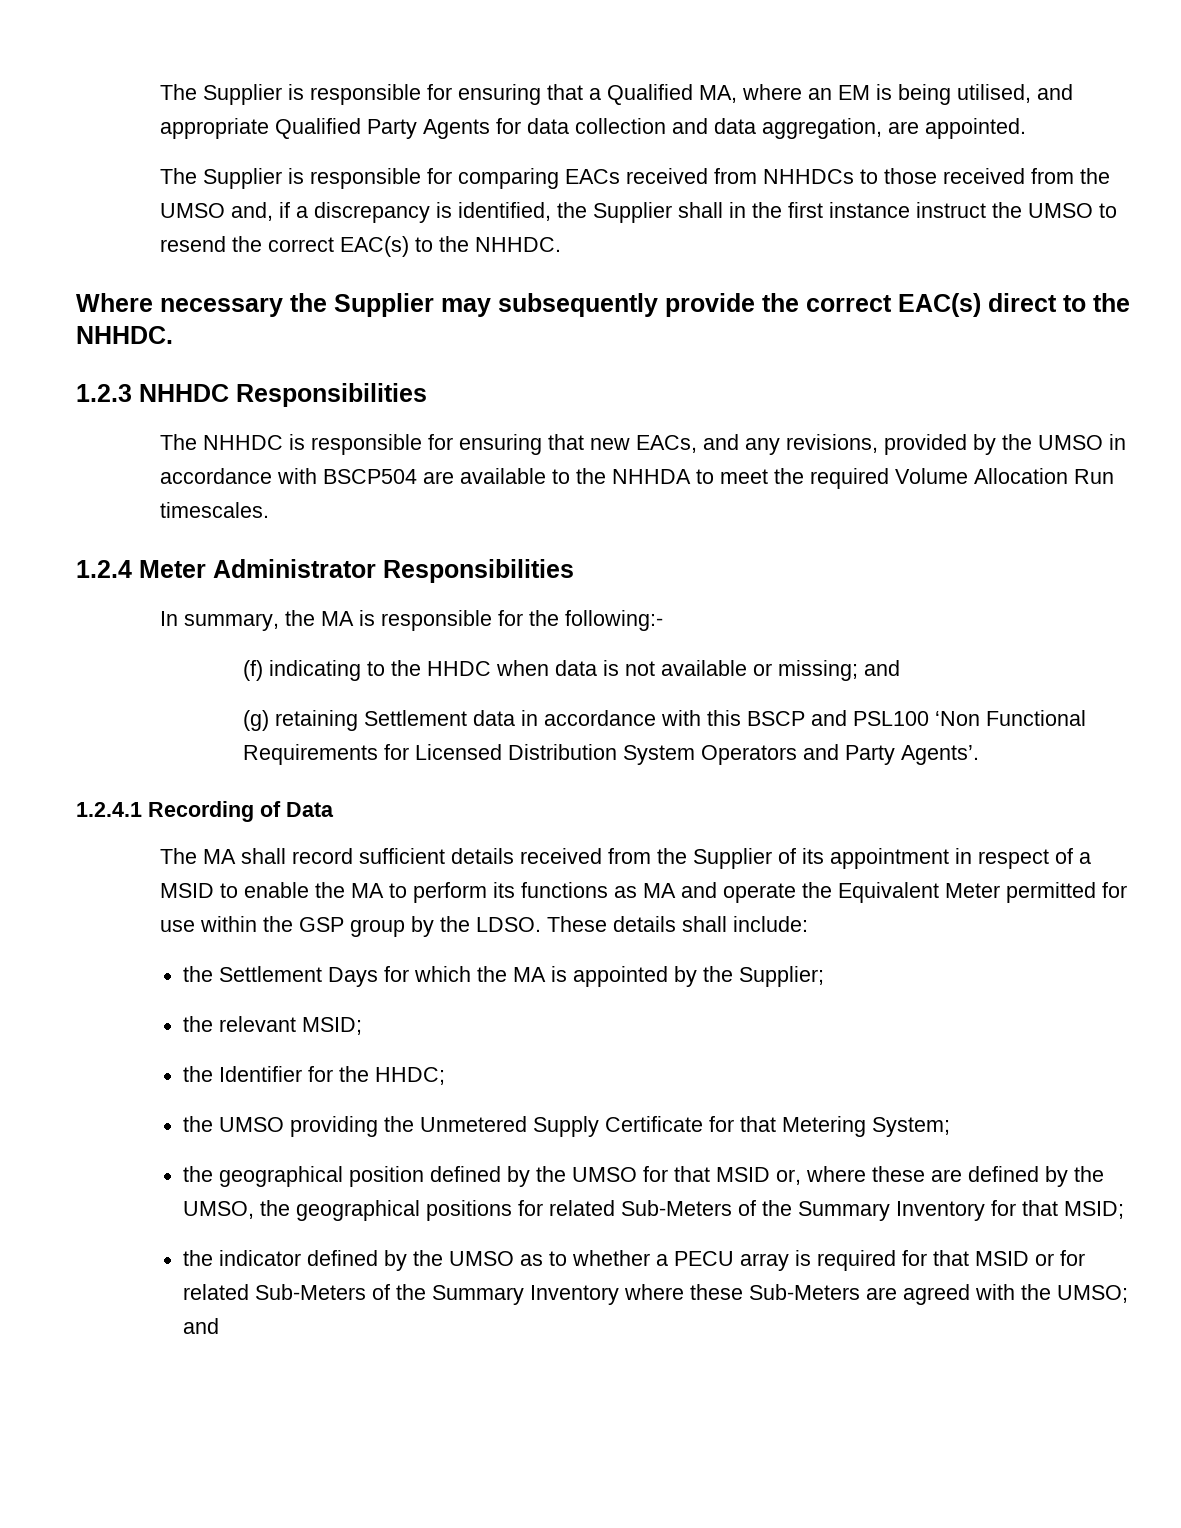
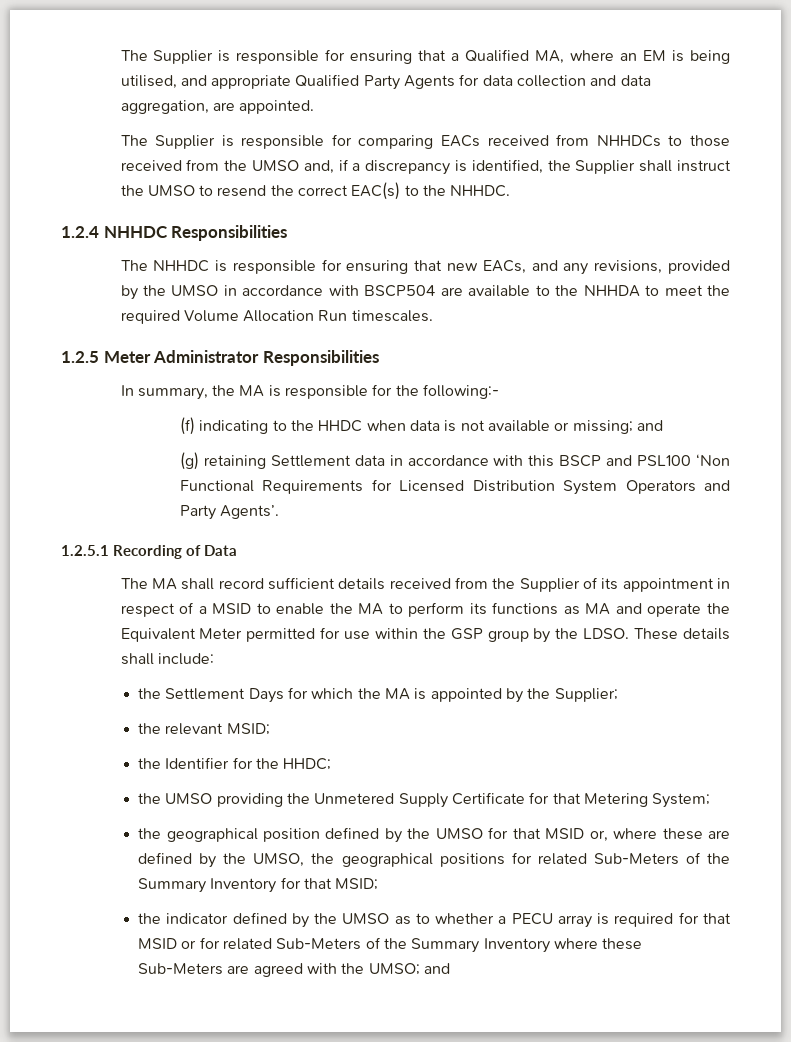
[728,202,910,218] in the first instance -> (673, 166) none
[76,293,1130,317] [76,326,173,344] [76,384,132,402] Where necessary the Supplier may subsequently provide the correct EAC(s) direct to the NHHDC. // 1.2.3 -> [61,226,99,238] 1.2.4
[76,560,132,578] 1.2.4 -> [61,351,99,363] 1.2.5
[76,802,142,817] 1.2.4.1 -> [61,545,109,556] 1.2.5.1

